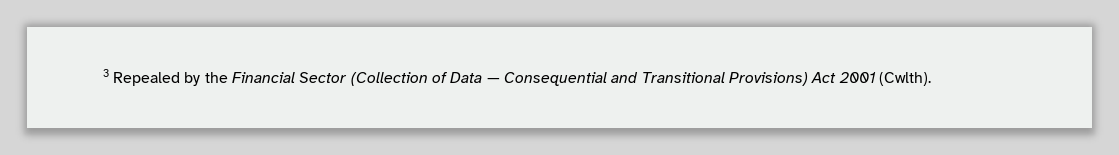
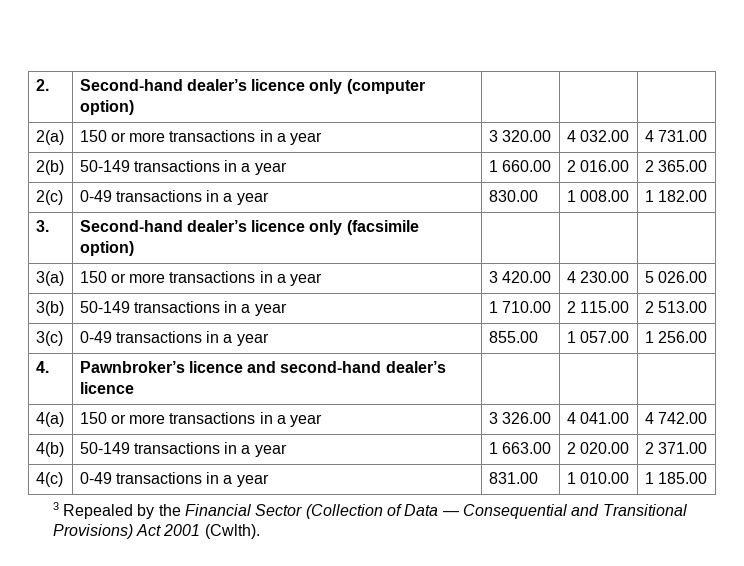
(102, 73) none -> [35,79,49,91] [79,79,425,94] [79,100,134,115] [35,130,64,145] [79,130,323,145] [488,130,551,142] [566,130,629,142] [644,130,707,142] [35,160,64,175] [79,160,287,175] [488,160,551,172] [566,160,629,172] [644,160,707,172] [35,190,63,205] [79,190,269,205] [488,190,538,202] [566,190,629,202] [644,190,707,202] [35,220,49,232] [79,220,419,235] [79,241,134,256] [35,271,64,286] [79,271,323,286] [488,271,551,283] [566,271,629,283] [644,271,707,283] [35,301,64,316] [79,301,287,316] [488,301,551,313] [566,301,629,313] [644,301,707,313] [35,331,63,346] [79,331,269,346] [488,331,538,343] [566,331,629,343] [644,331,707,343] [35,361,49,373] [79,361,446,373] [79,382,134,394] [35,412,64,427] [79,412,323,427] [488,412,551,424] [566,412,629,424] [644,412,707,424] [35,442,64,457] [79,442,287,457] [488,442,551,454] [566,442,629,454] [644,442,707,454] [35,472,63,487] [79,472,269,487] [488,472,538,484] [566,472,629,484] [644,472,707,484] 2. | Second-hand dealer’s licence only (computer option) | | | // 2(a) | 150 or more transactions in a year | 3 320.00 | 4 032.00 | 4 731.00 // 2(b) | 50-149 transactions in a year | 1 660.00 | 2 016.00 | 2 365.00 // 2(c) | 0-49 transactions in a year | 830.00 | 1 008.00 | 1 182.00 // 3. | Second-hand dealer’s licence only (facsimile option) | | | // 3(a) | 150 or more transactions in a year | 3 420.00 | 4 230.00 | 5 026.00 // 3(b) | 50-149 transactions in a year | 1 710.00 | 2 115.00 | 2 513.00 // 3(c) | 0-49 transactions in a year | 855.00 | 1 057.00 | 1 256.00 // 4. | Pawnbroker’s licence and second-hand dealer’s licence | | | // 4(a) | 150 or more transactions in a year | 3 326.00 | 4 041.00 | 4 742.00 // 4(b) | 50-149 transactions in a year | 1 663.00 | 2 020.00 | 2 371.00 // 4(c) | 0-49 transactions in a year | 831.00 | 1 010.00 | 1 185.00 //

